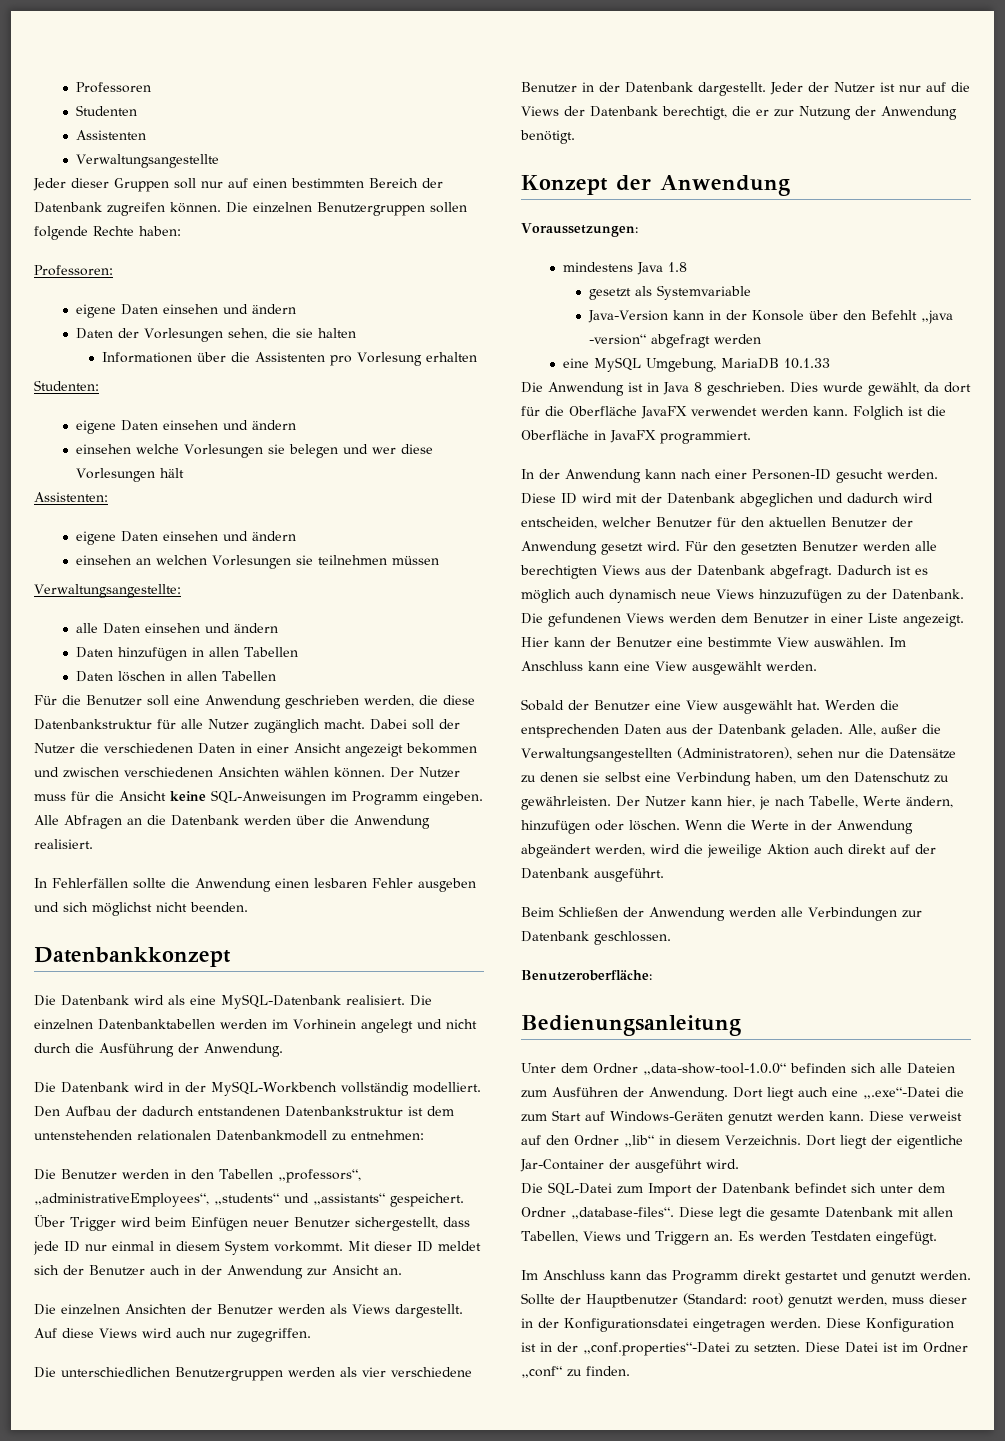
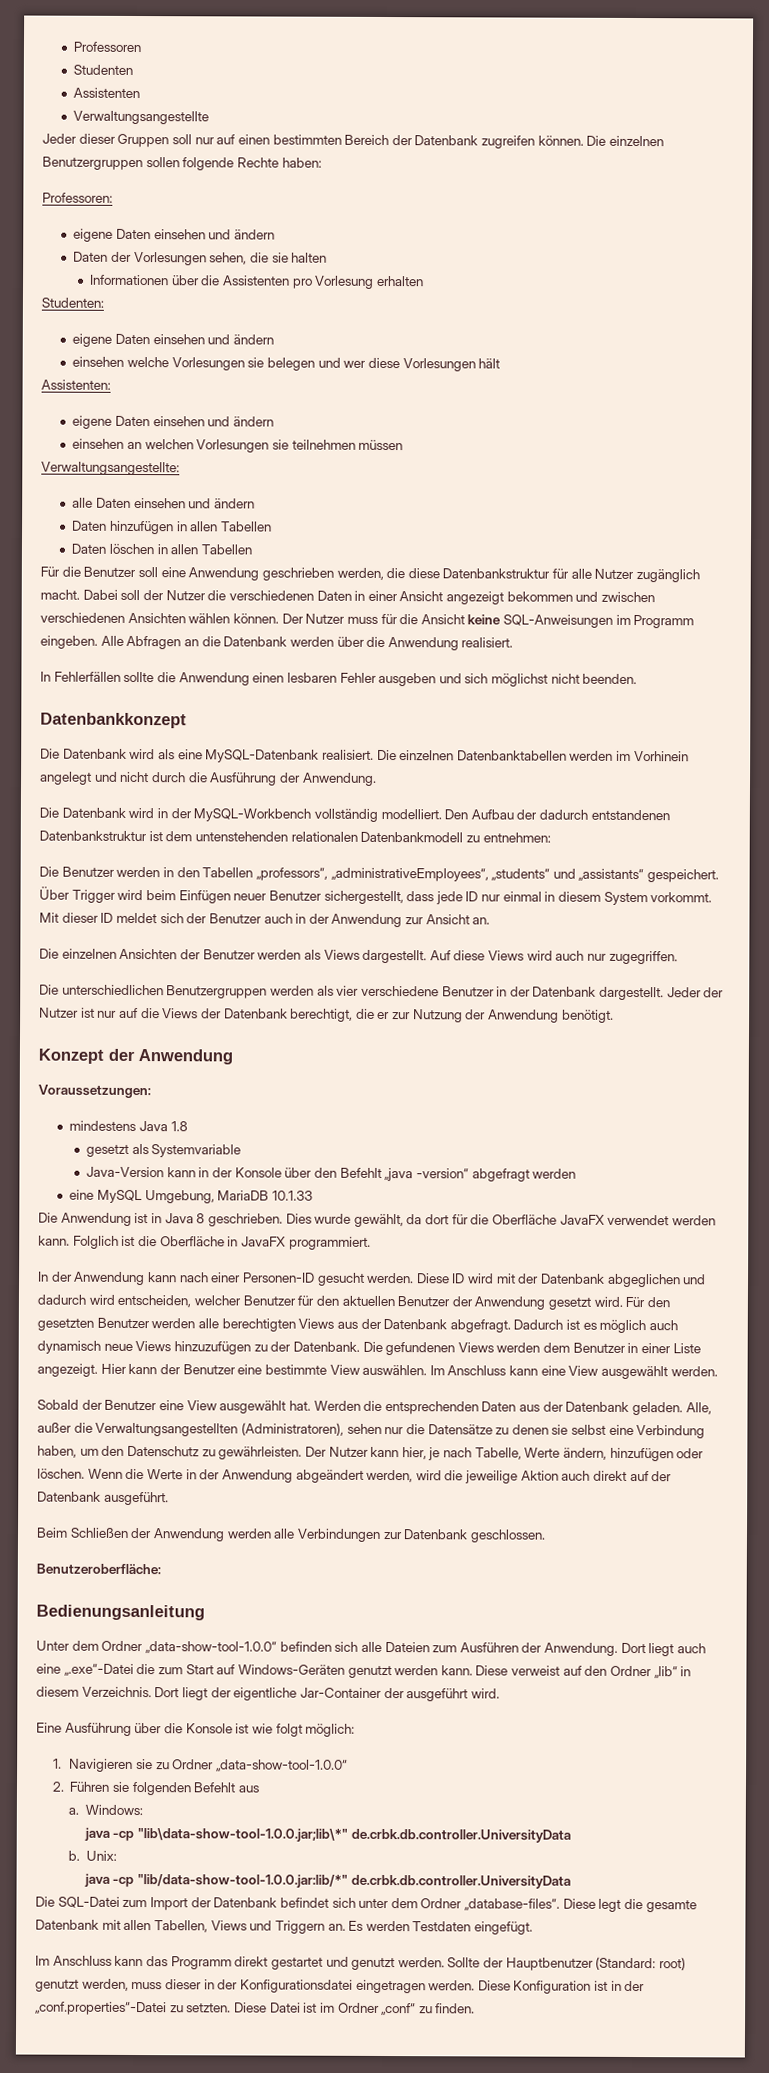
(739, 1164) none -> [36,1722,356,1737] [52,1758,348,1772] [51,1781,259,1796] [68,1804,143,1816] [83,1827,571,1843] [68,1850,117,1861] [83,1873,571,1889] // Eine Ausführung über die Konsole ist wie folgt möglich: // 1. Navigieren sie zu Ordner „data-show-tool-1.0.0“ // 2. Führen sie folgenden Befehlt aus // a. Windows: // java -cp "lib\data-show-tool-1.0.0.jar;lib\*" de.crbk.db.controller.UniversityData // b. Unix: // java -cp "lib/data-show-tool-1.0.0.jar:lib/*" de.crbk.db.controller.UniversityData

